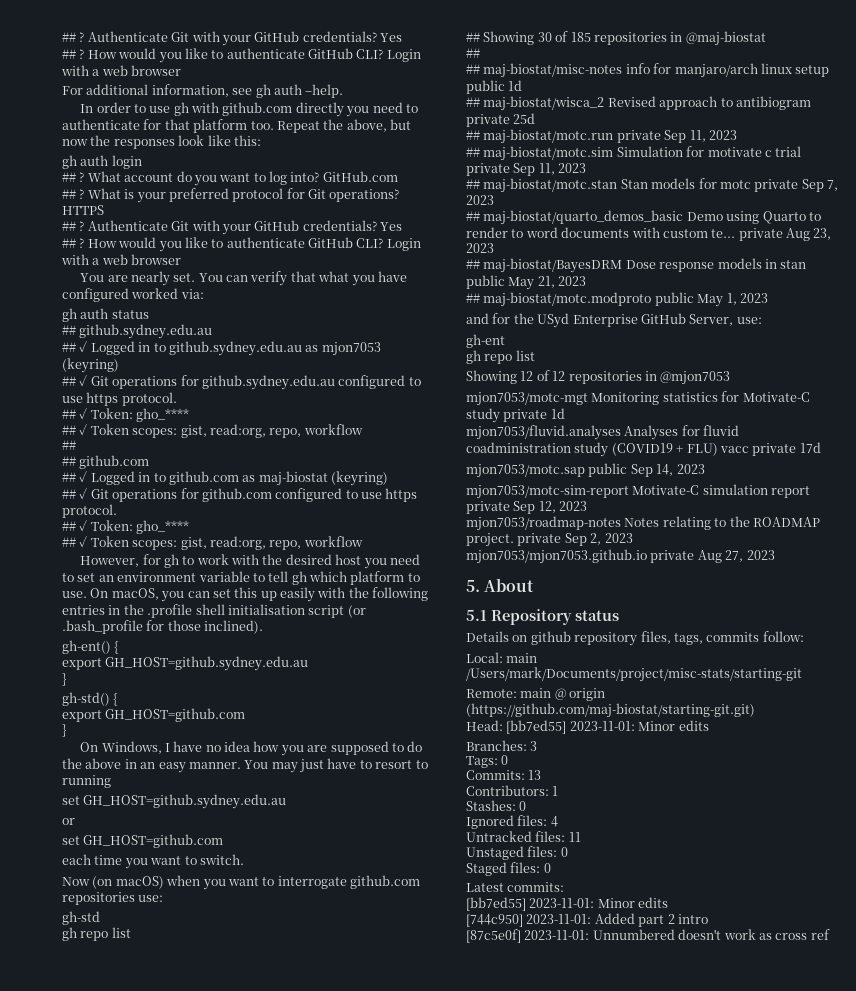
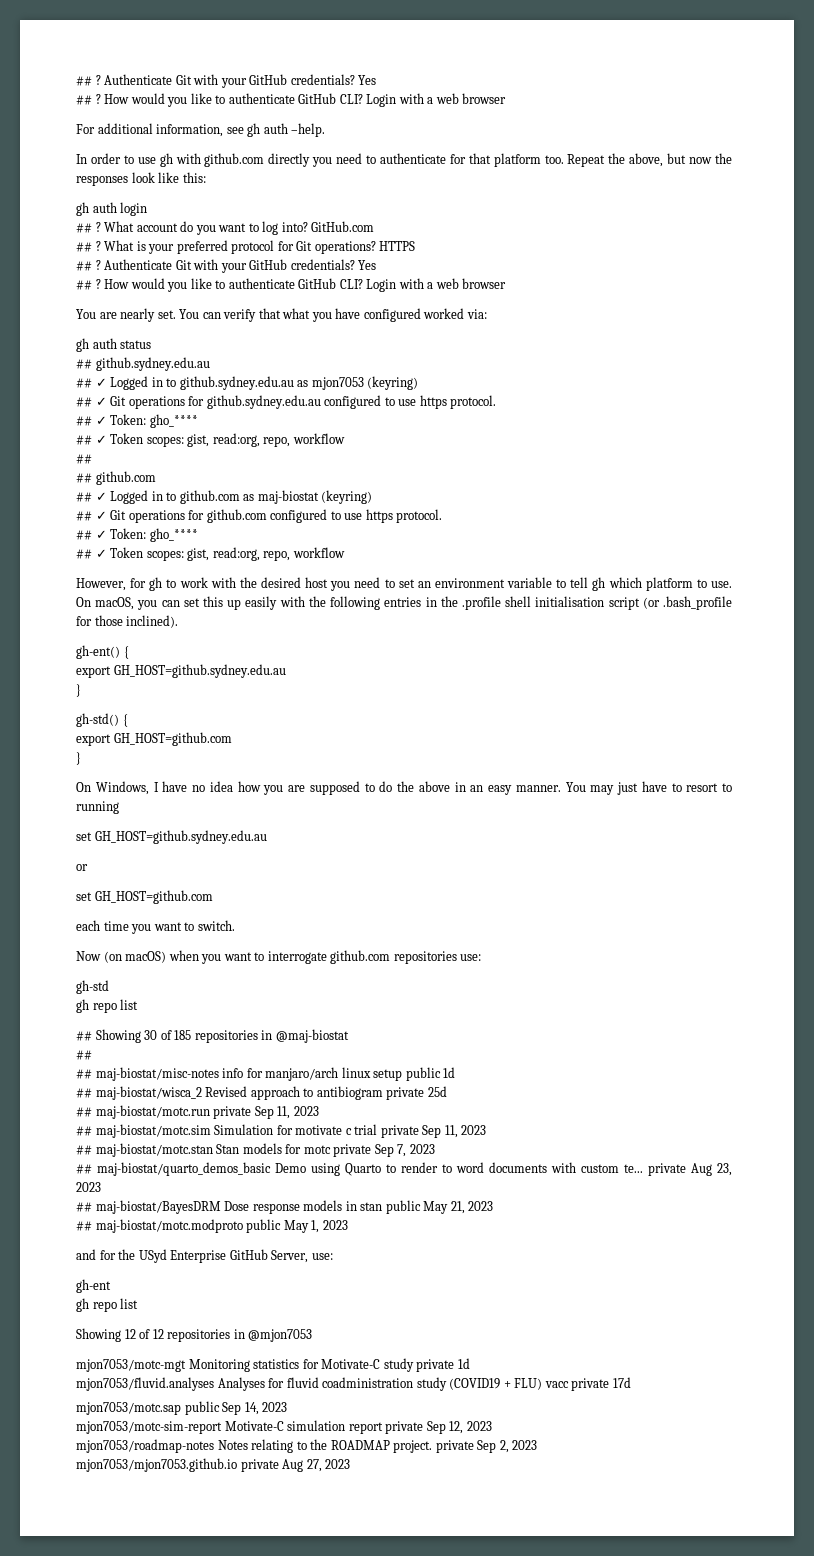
[466,578,535,592] [466,609,619,625] [466,631,804,646] [466,652,538,663] [466,667,802,682] [466,688,606,701] [466,703,755,718] [466,720,709,734] [466,740,538,751] [466,755,509,768] [466,770,542,780] [466,785,559,796] [466,800,527,811] [466,815,558,829] [466,831,581,842] [466,846,568,860] [466,862,551,876] [466,882,565,892] [466,897,669,911] [466,913,708,927] [466,929,830,943] // 5. About // 5.1 Repository status // Details on github repository files, tags, commits follow: // Local: main /Users/mark/Documents/project/misc-stats/starting-git // Remote: main @ origin (https://github.com/maj-biostat/starting-git.git) // Head: [bb7ed55] 2023-11-01: Minor edits // Branches: 3 // Tags: 0 // Commits: 13 // Contributors: 1 // Stashes: 0 // Ignored files: 4 // Untracked files: 11 // Unstaged files: 0 // Staged files: 0 // Latest commits: // [bb7ed55] 2023-11-01: Minor edits // [744c950] 2023-11-01: Added part 2 intro // [87c5e0f] 2023-11-01: Unnumbered doesn't work as cross ref -> (351, 1464) none

